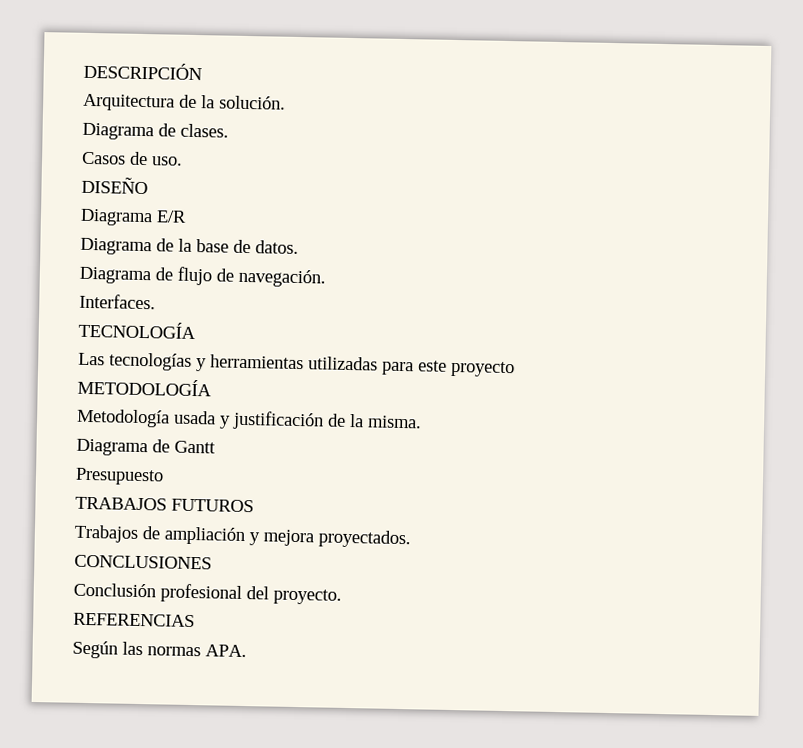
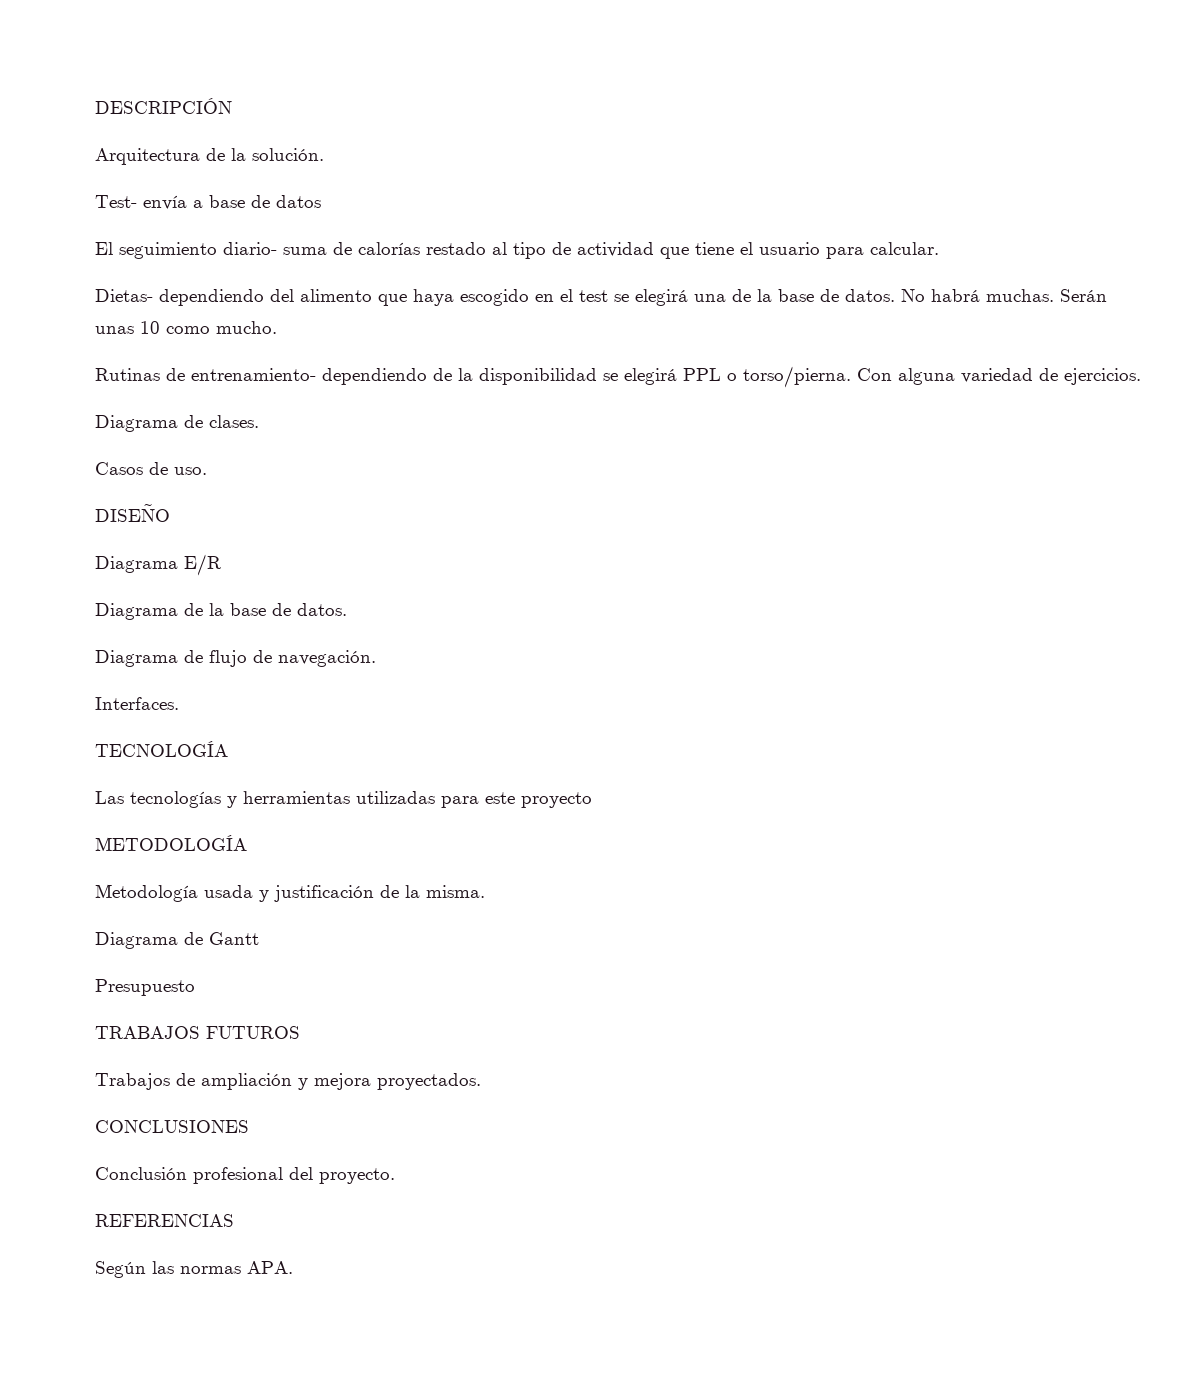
(286, 102) none -> [95,195,321,210] [95,242,939,259] [95,289,1107,306] [95,321,277,334] [95,366,1141,388] // Test- envía a base de datos // El seguimiento diario- suma de calorías restado al tipo de actividad que tiene el usuario para calcular. // Dietas- dependiendo del alimento que haya escogido en el test se elegirá una de la base de datos. No habrá muchas. Serán unas 10 como mucho. // Rutinas de entrenamiento- dependiendo de la disponibilidad se elegirá PPL o torso/pierna. Con alguna variedad de ejercicios.

